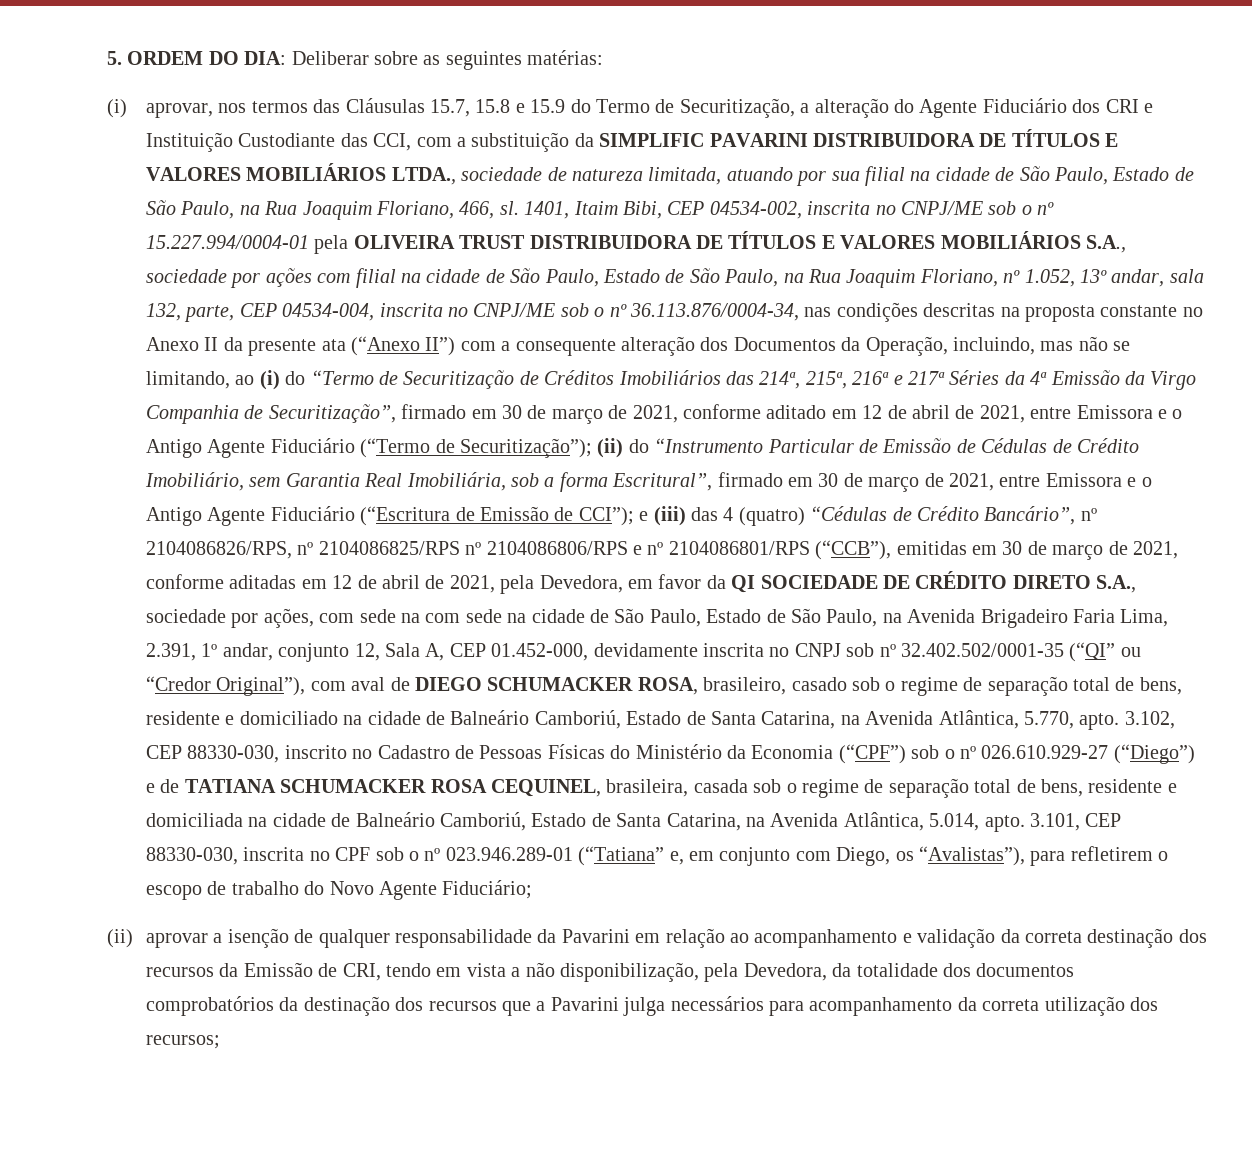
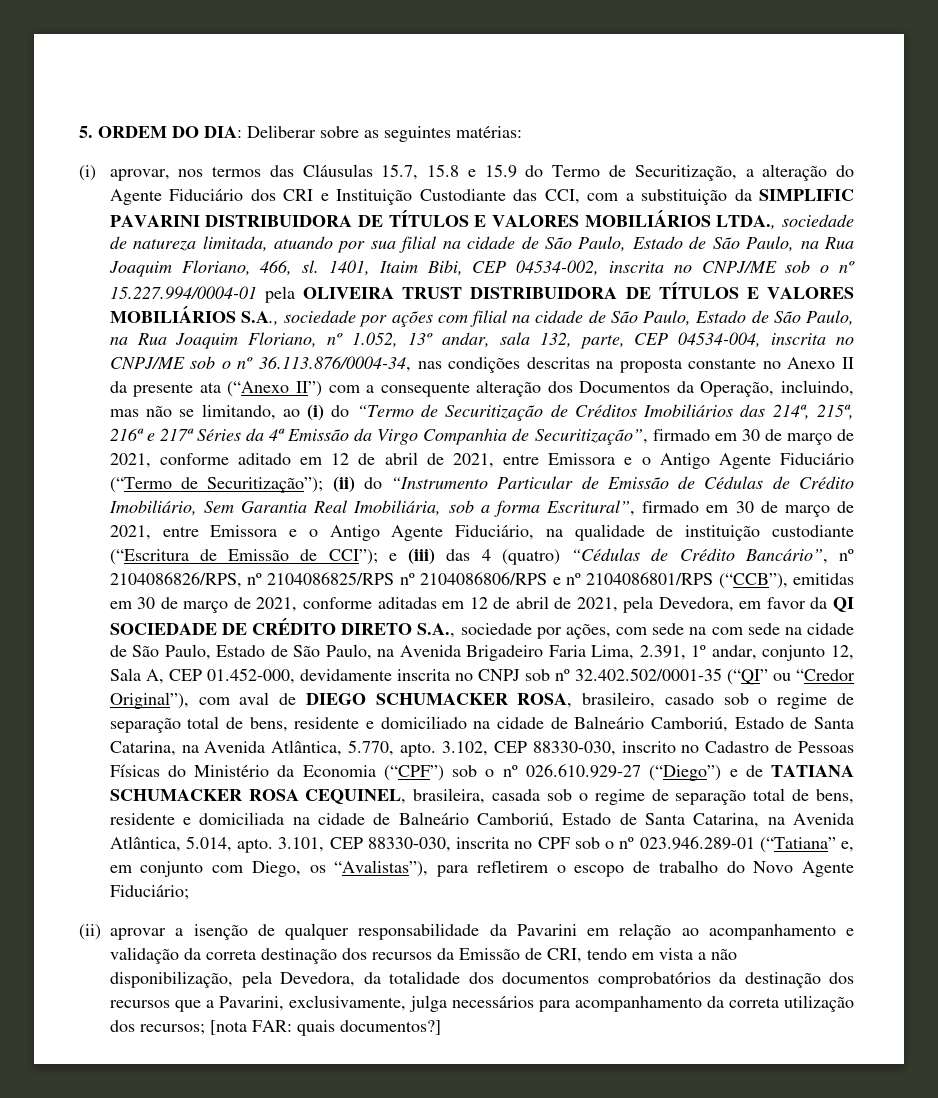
[249,477,281,487] sem -> [203,501,234,513] Sem
[270,506,355,521] Fiduciário -> [455,524,855,541] Fiduciário, na qualidade de instituição custodiante
[550,997,619,1011] Pavarini -> [219,995,406,1011] Pavarini, exclusivamente,
(221, 1042) none -> [210,1020,441,1036] [nota FAR: quais documentos?]

